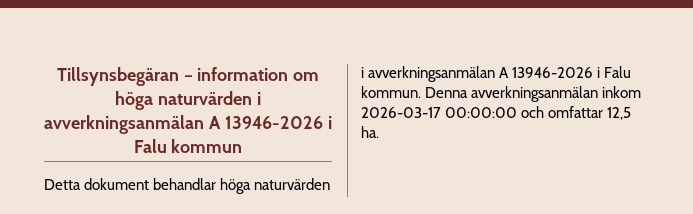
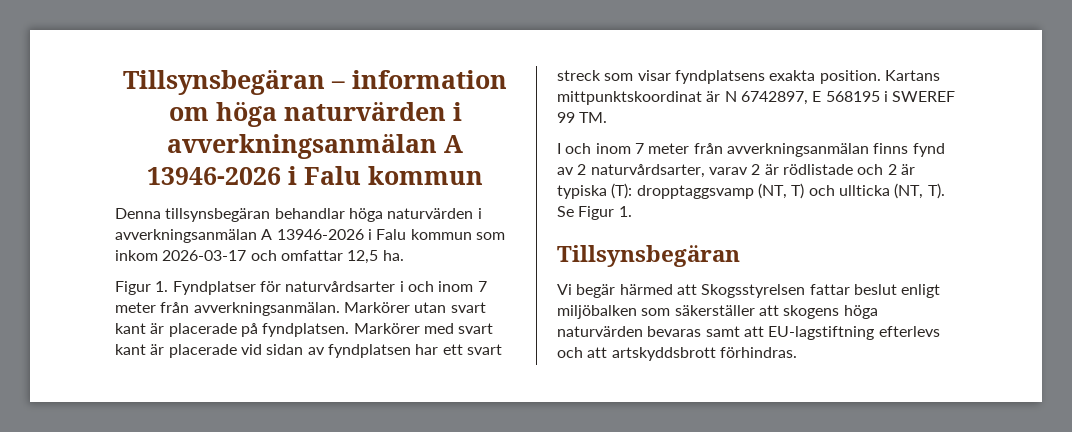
[44,178,150,190] Detta dokument -> [115,208,271,222] Denna tillsynsbegäran
[361,86,599,102] kommun. Denna avverkningsanmälan -> [410,229,505,240] kommun som
[445,107,518,118] 00:00:00 -> (247, 255) none
(379, 132) none -> [115,281,487,295] [115,302,486,316] [115,323,494,337] [115,344,502,358] [557,70,940,84] [557,91,956,105] [557,112,608,123] [557,143,945,157] [557,164,915,178] [557,183,945,199] [557,206,632,220] [557,245,740,267] [557,284,941,298] [557,305,878,319] [557,326,940,340] [557,347,797,361] // Figur 1. Fyndplatser för naturvårdsarter i och inom 7 meter från avverkningsanmälan. Markörer utan svart kant är placerade på fyndplatsen. Markörer med svart kant är placerade vid sidan av fyndplatsen har ett svart streck som visar fyndplatsens exakta position. Kartans mittpunktskoordinat är N 6742897, E 568195 i SWEREF 99 TM. // I och inom 7 meter från avverkningsanmälan finns fynd av 2 naturvårdsarter, varav 2 är rödlistade och 2 är typiska (T): dropptaggsvamp (NT, T) och ullticka (NT, T). Se Figur 1. // Tillsynsbegäran // Vi begär härmed att Skogsstyrelsen fattar beslut enligt miljöbalken som säkerställer att skogens höga naturvärden bevaras samt att EU-lagstiftning efterlevs och att artskyddsbrott förhindras.

